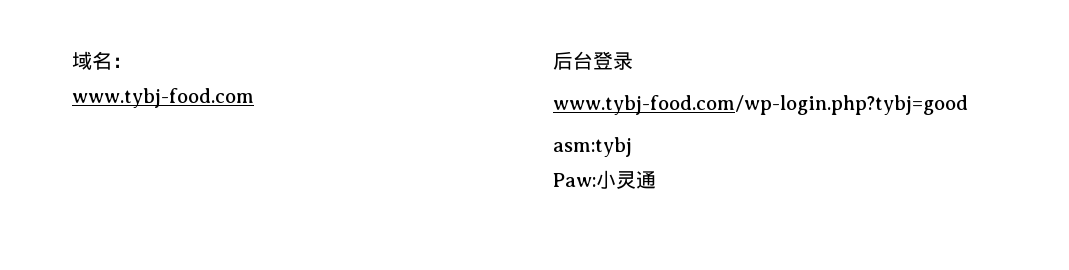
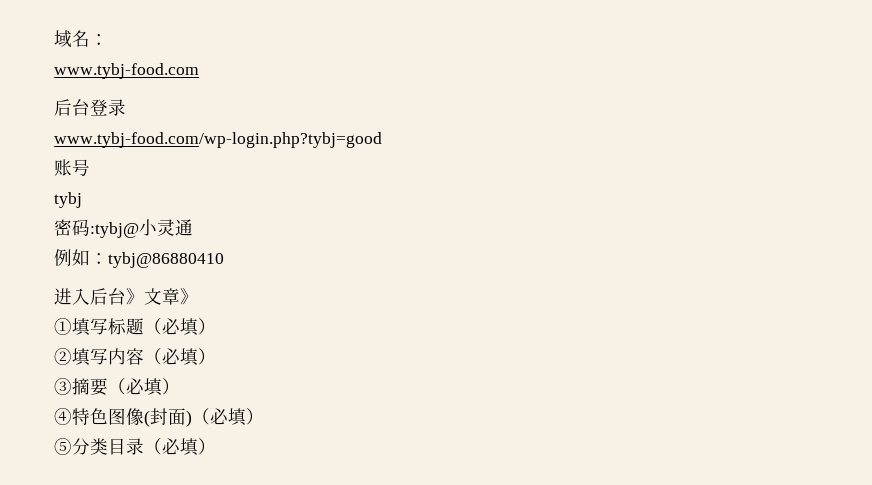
[553,137,632,157] [553,170,656,189] asm:tybj // Paw:小灵通 -> [54,159,90,176] [54,192,82,208] [54,219,193,238] [54,249,224,268] [54,288,198,305] [54,318,216,336] [54,348,216,366] [54,378,180,396] [54,408,264,427] [54,438,216,456] 账号 // tybj // 密码:tybj@小灵通 // 例如：tybj@86880410 // 进入后台》文章》 // ①填写标题（必填） // ②填写内容（必填） // ③摘要（必填） // ④特色图像(封面)（必填） // ⑤分类目录（必填）

